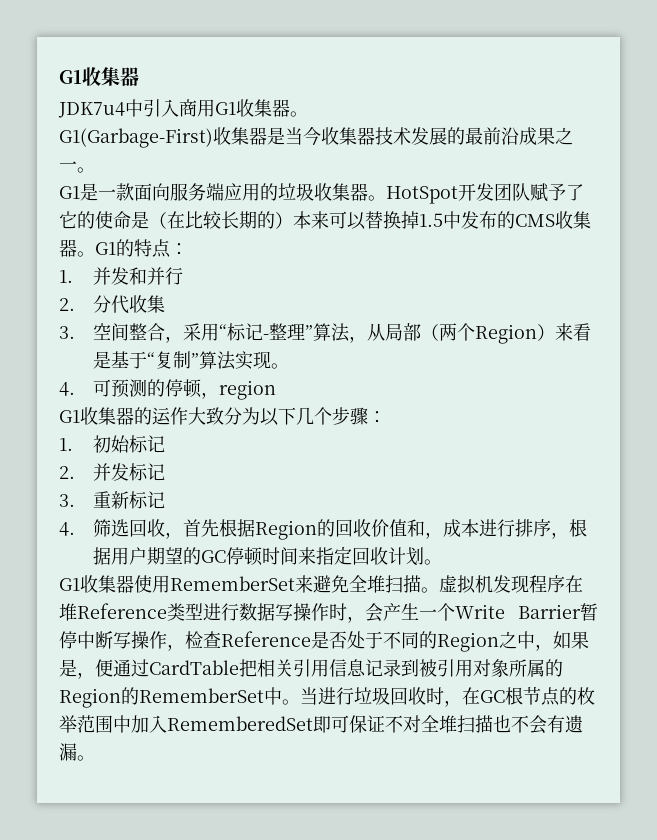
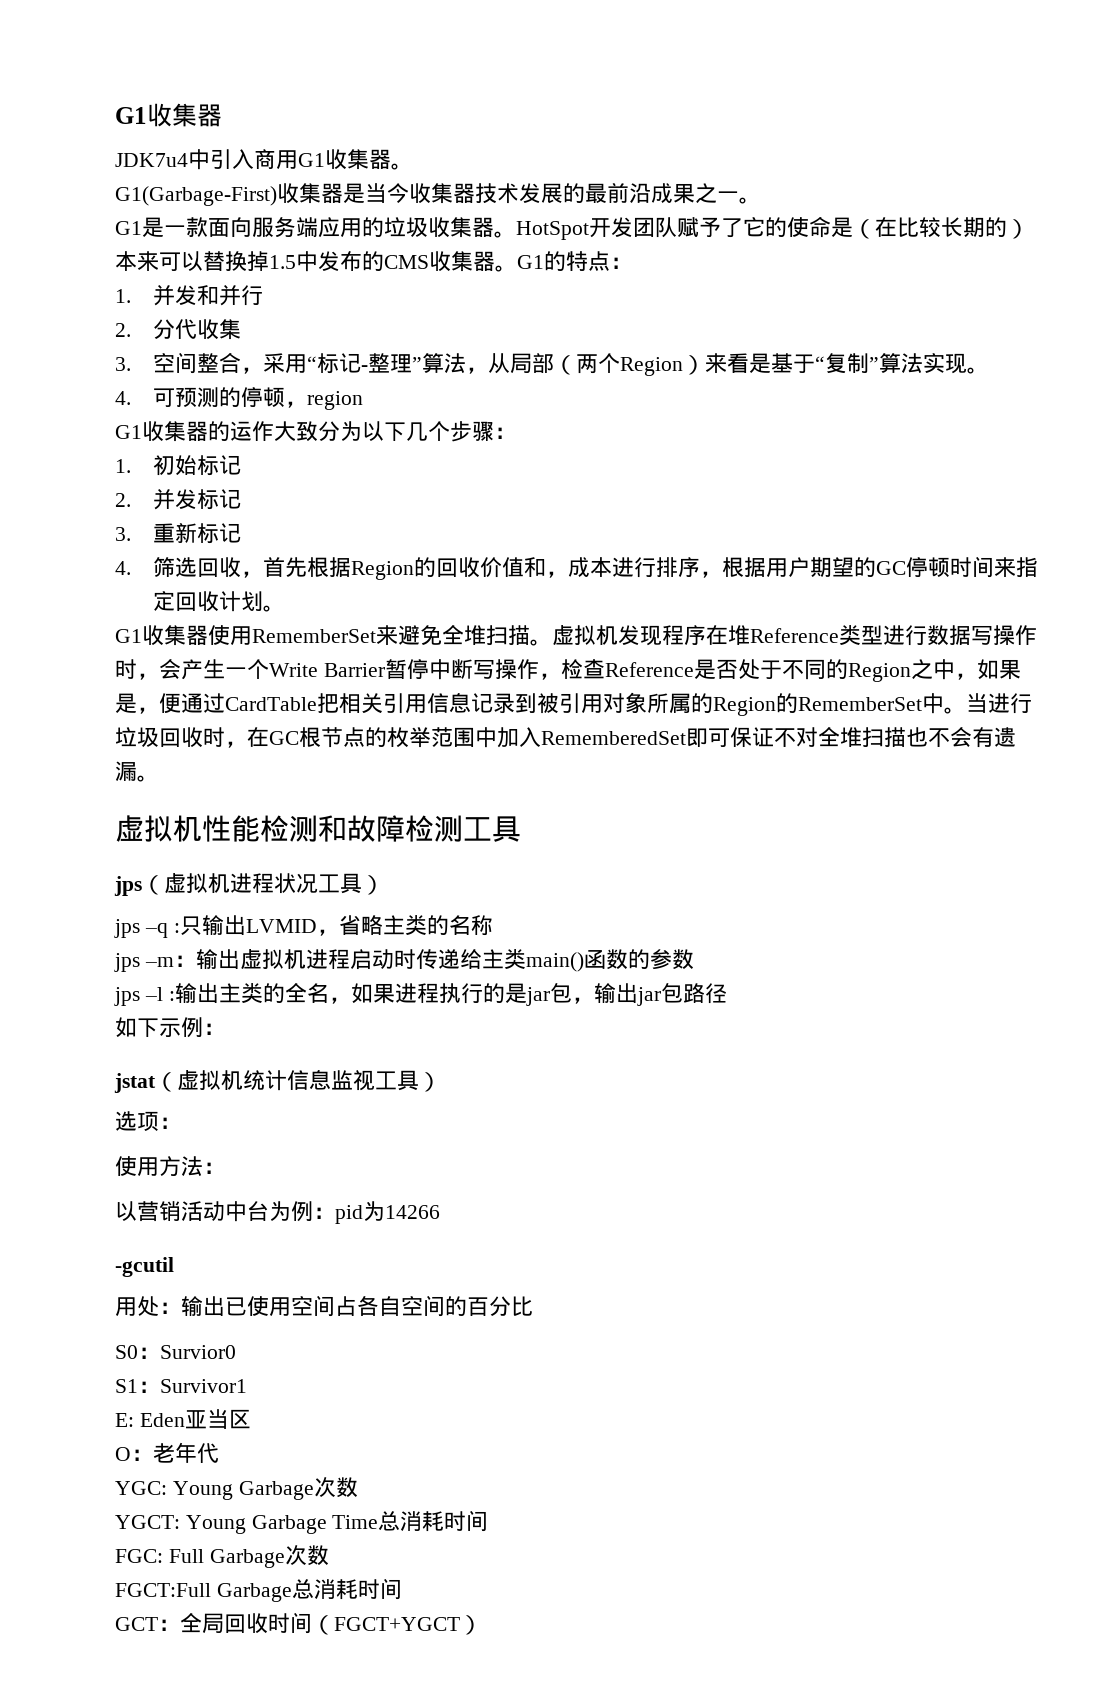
(95, 758) none -> [115,815,521,842] [114,873,384,896] [114,915,493,938] [114,949,694,972] [114,983,727,1006] [115,1017,225,1038] [114,1069,441,1093] [115,1111,181,1131] [115,1156,225,1176] [115,1201,440,1224] [115,1257,174,1277] [115,1295,533,1317] [115,1345,236,1359] [115,1379,247,1393] [115,1409,251,1429] [115,1442,219,1463] [115,1477,358,1500] [115,1510,489,1534] [115,1545,329,1568] [115,1578,402,1602] [115,1612,482,1635] // 虚拟机性能检测和故障检测工具 // jps（虚拟机进程状况工具） // jps –q :只输出LVMID，省略主类的名称 // jps –m：输出虚拟机进程启动时传递给主类main()函数的参数 // jps –l :输出主类的全名，如果进程执行的是jar包，输出jar包路径 // 如下示例： // jstat（虚拟机统计信息监视工具） // 选项： // 使用方法： // 以营销活动中台为例：pid为14266 // -gcutil // 用处：输出已使用空间占各自空间的百分比 // S0：Survior0 // S1：Survivor1 // E: Eden亚当区 // O：老年代 // YGC: Young Garbage次数 // YGCT: Young Garbage Time总消耗时间 // FGC: Full Garbage次数 // FGCT:Full Garbage总消耗时间 // GCT：全局回收时间（FGCT+YGCT）

